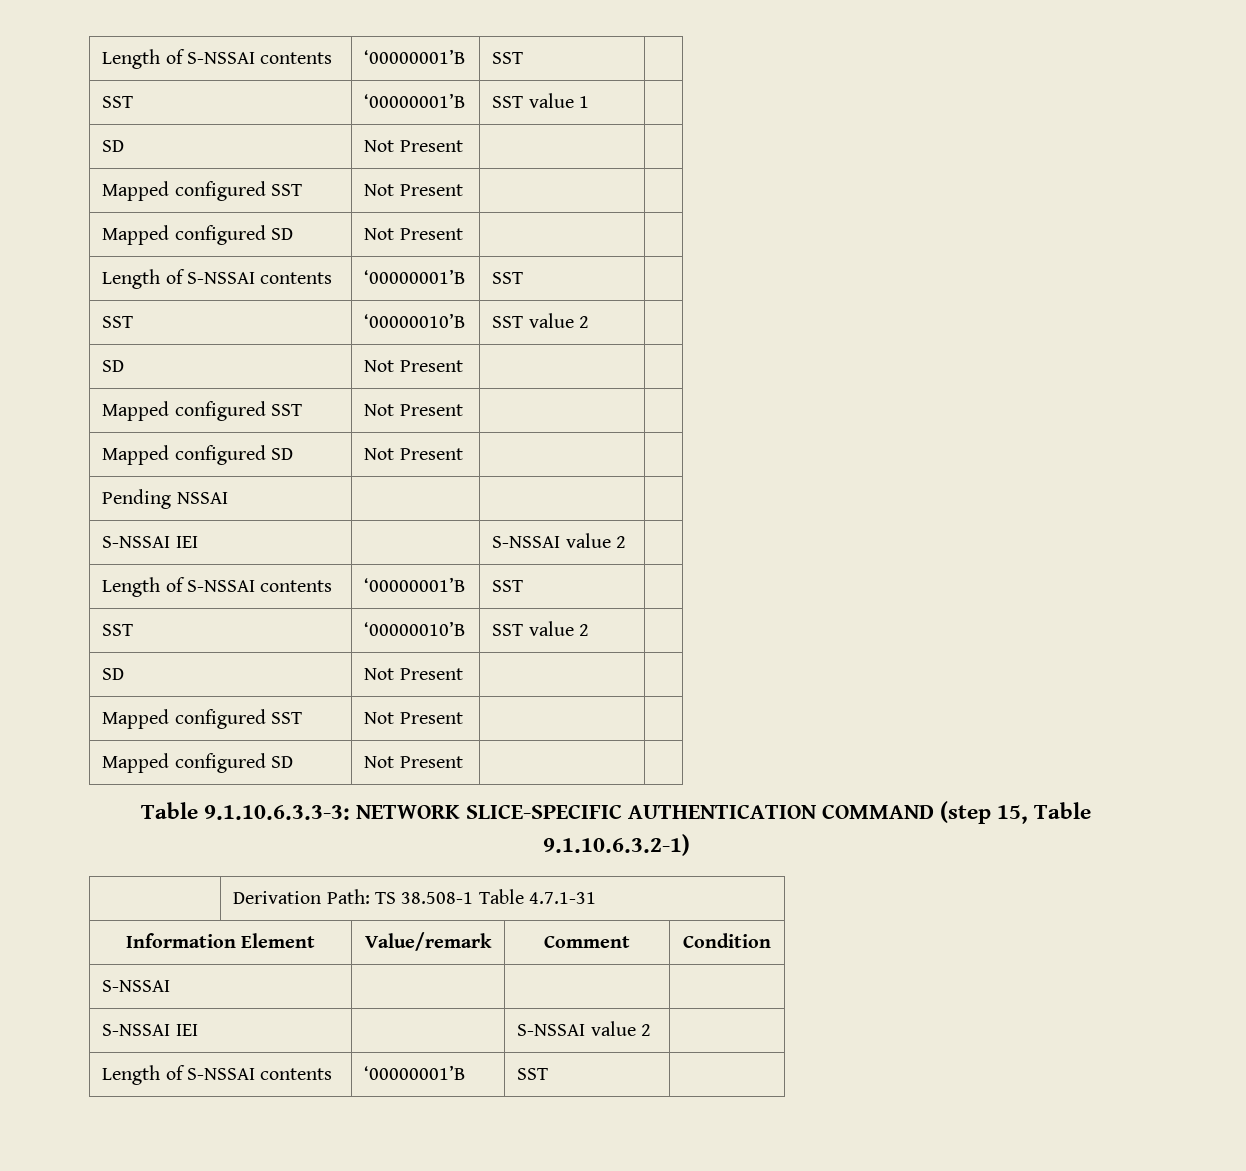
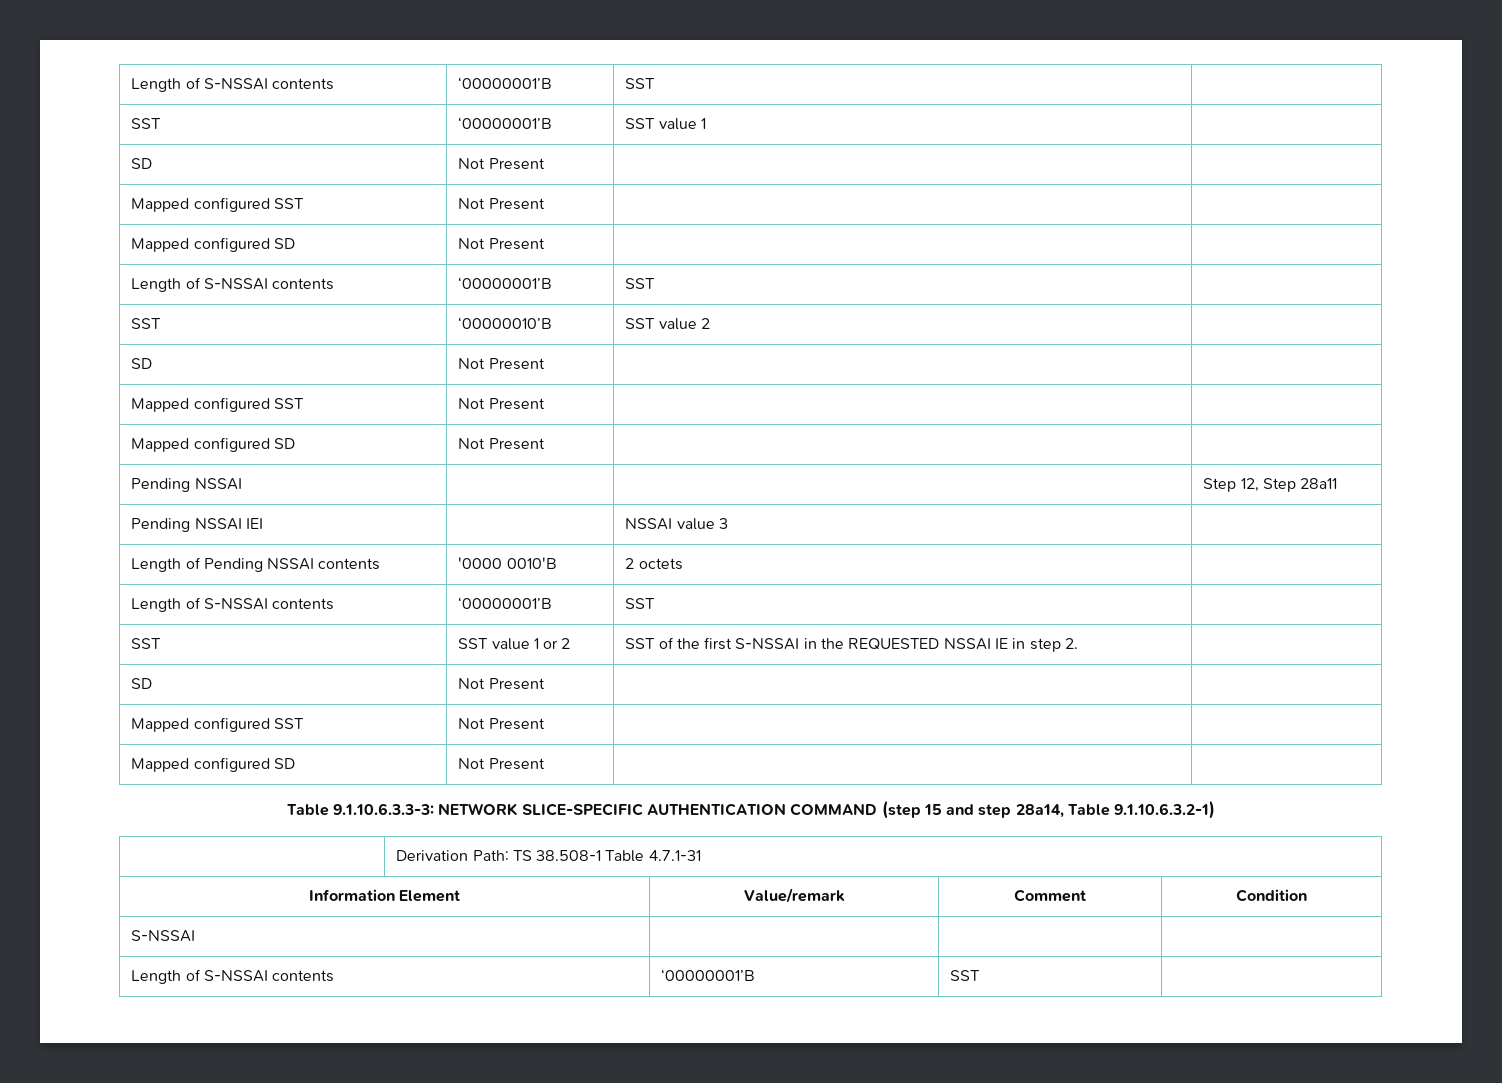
[102,536,198,548] [492,533,627,548] [102,577,333,597] [364,577,466,592] [492,580,524,592] [102,624,134,636] [364,621,466,636] [492,621,590,636] // S-NSSAI IEI | | S-NSSAI value 2 | // Length of S-NSSAI contents | ‘00000001’B | SST | // SST | ‘00000010’B | SST value 2 -> [1203,478,1338,492] [131,518,263,532] [625,518,728,530] [131,557,381,572] [458,557,557,569] [625,558,683,570] [131,597,335,612] [458,597,553,609] [625,598,656,609] [131,638,162,649] [458,638,571,650] [625,637,1079,652] Step 12, Step 28a11 // Pending NSSAI IEI | | NSSAI value 3 | // Length of Pending NSSAI contents | '0000 0010'B | 2 octets | // Length of S-NSSAI contents | ‘00000001’B | SST | // SST | SST value 1 or 2 | SST of the first S-NSSAI in the REQUESTED NSSAI IE in step 2.
[997,805,1029,824] 15, -> [923,804,1064,818] 15 and step 28a14,
[102,1024,198,1036] [517,1021,652,1036] // S-NSSAI IEI | | S-NSSAI value 2 | -> (196, 936) none

